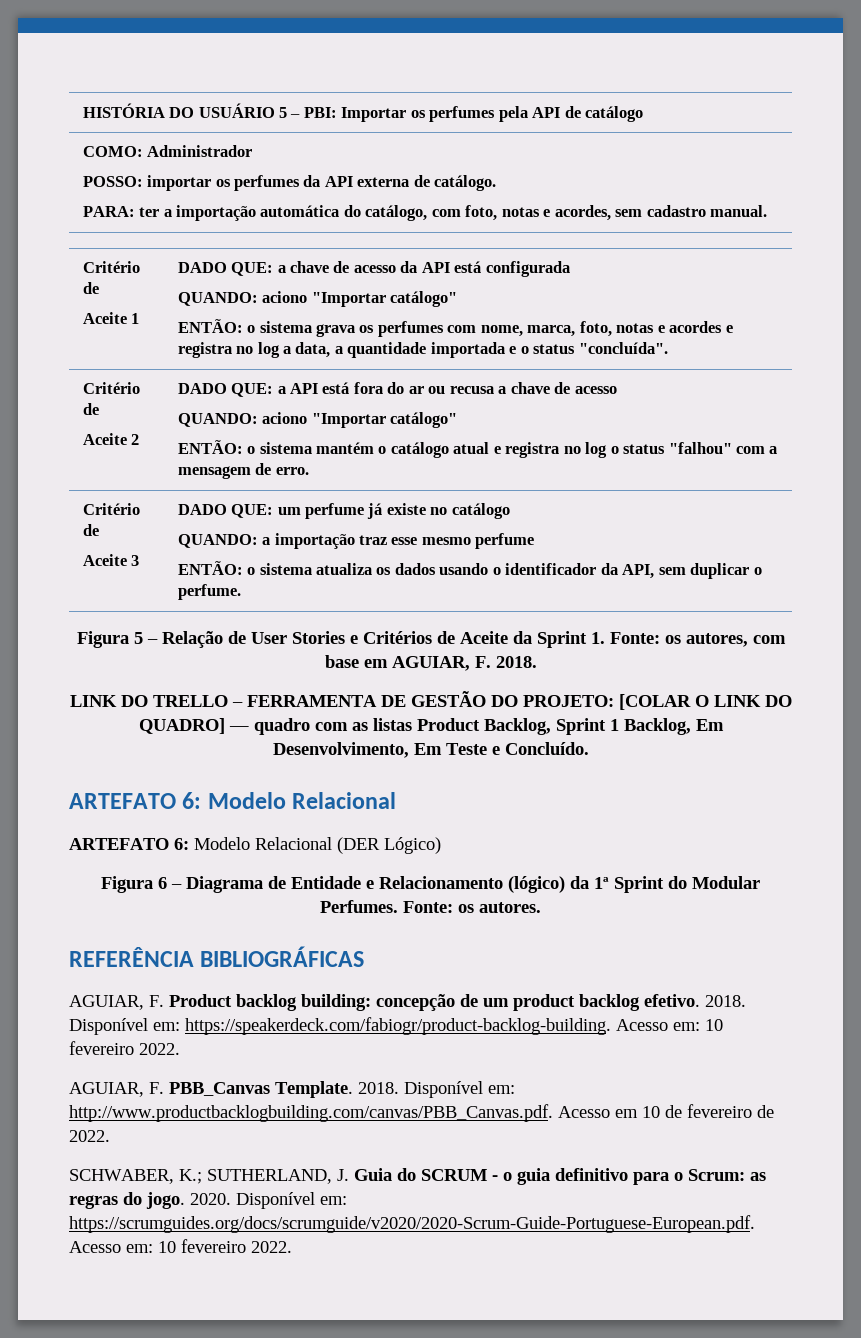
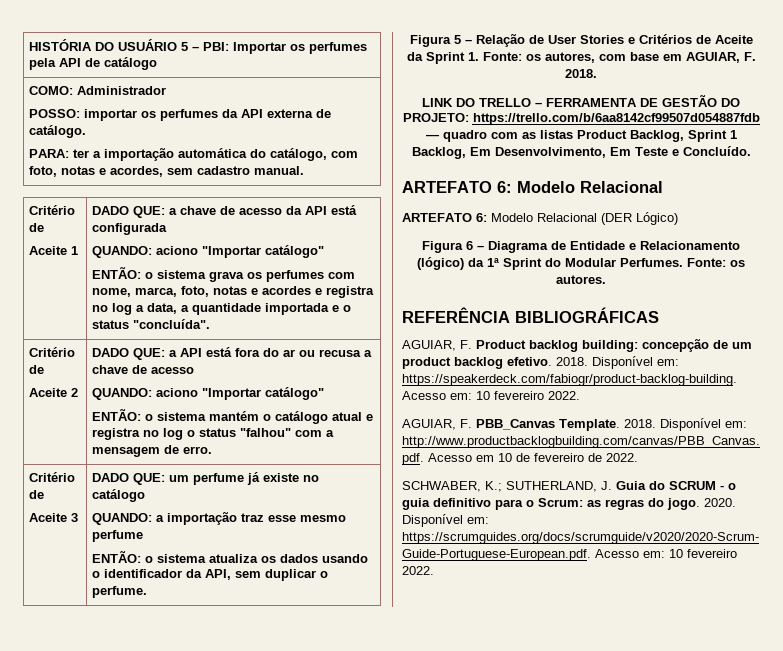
[618,694,792,710] [138,718,225,734] [COLAR O LINK DO QUADRO] -> [472,113,760,125] https://trello.com/b/6aa8142cf99507d054887fdb

